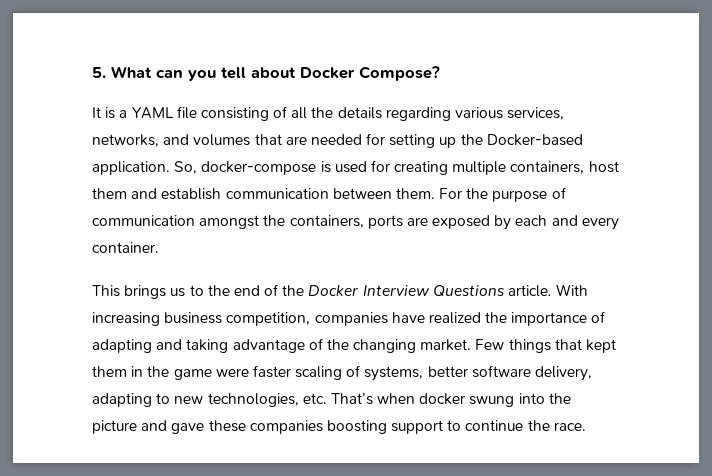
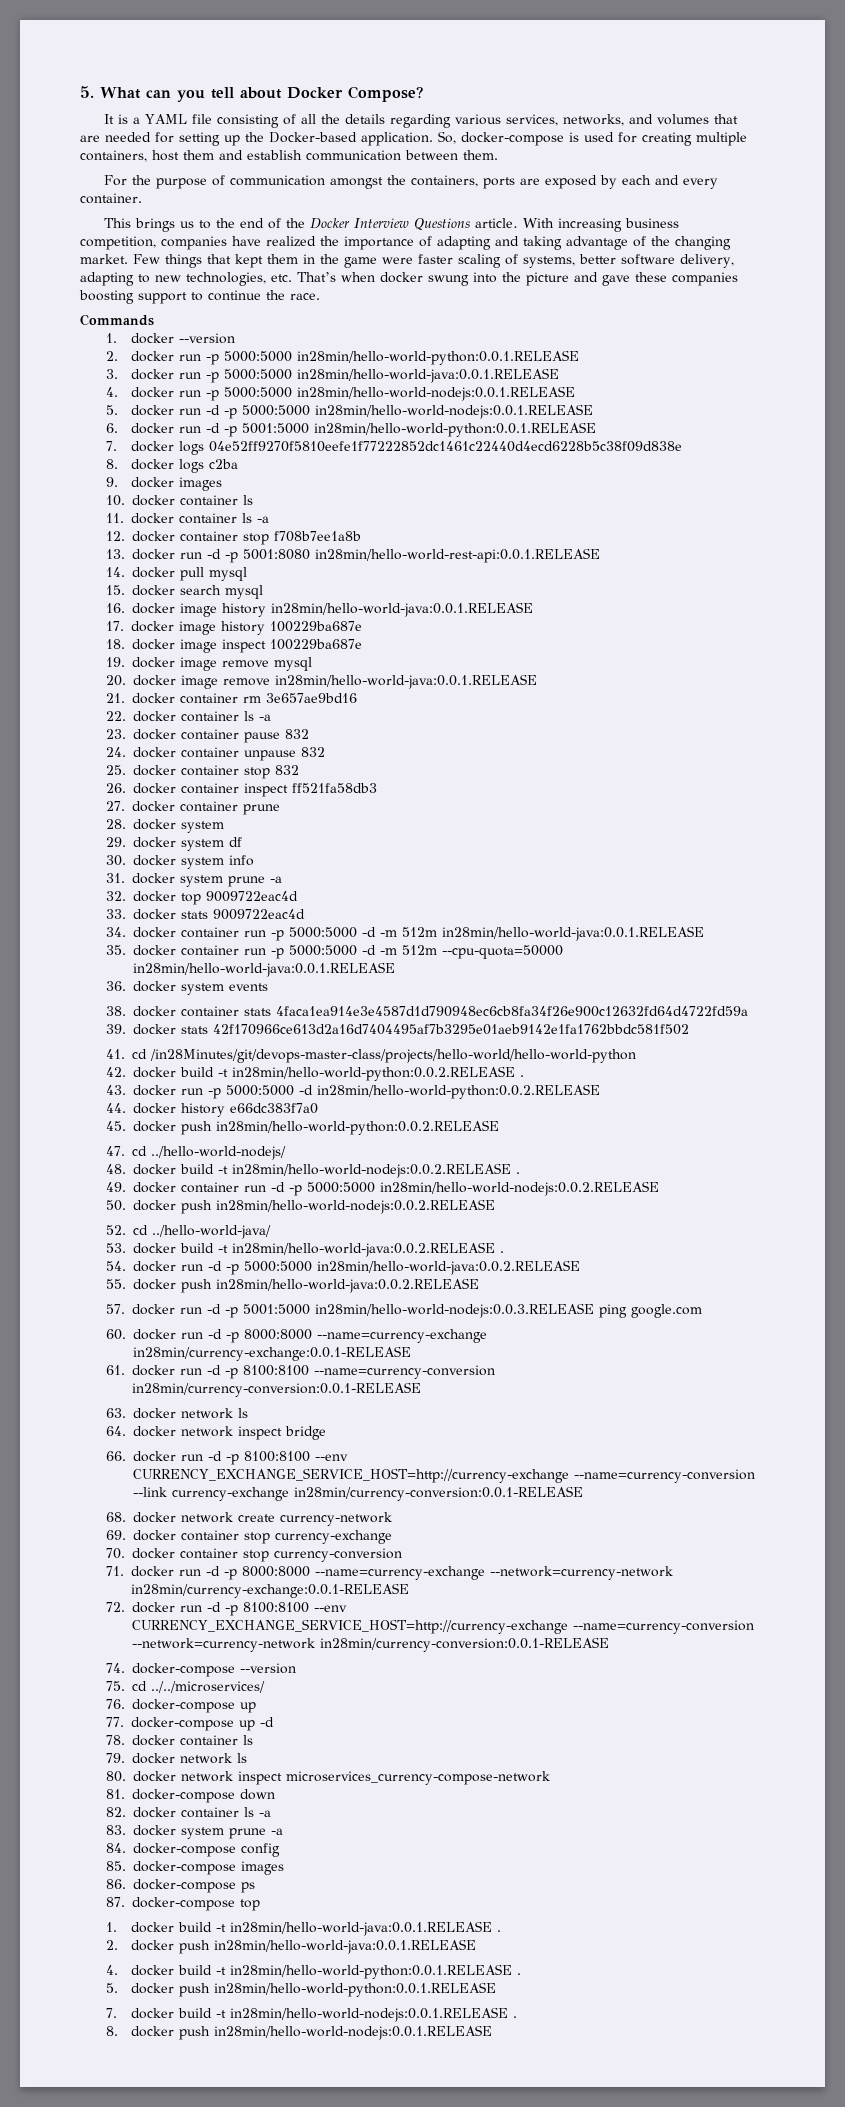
(435, 193) none -> (498, 155) //
(586, 426) none -> [80,314,154,326] [105,333,236,344] [105,350,580,365] [105,368,560,383] [105,386,576,401] [105,404,594,419] [105,422,597,437] [105,441,683,455] [105,459,239,473] [105,477,223,491] [105,495,253,506] [105,513,270,524] [105,531,361,545] [105,548,600,563] [105,567,247,581] [105,585,263,599] [105,602,533,617] [105,621,363,635] [105,639,362,653] [105,657,312,671] [105,674,537,689] [105,693,357,704] [105,711,271,722] [105,729,309,743] [105,747,325,761] [105,765,299,779] [105,783,377,797] [105,801,280,815] [105,819,224,833] [105,837,242,851] [105,855,254,869] [105,873,282,887] [105,891,298,905] [105,909,305,920] [105,926,704,941] [105,945,563,959] [132,962,395,977] [105,981,268,995] [105,1006,748,1017] [105,1024,689,1035] [105,1049,636,1063] [105,1066,524,1081] [105,1084,600,1099] [105,1103,318,1117] [105,1120,499,1135] [105,1146,286,1160] [105,1163,520,1178] [105,1181,659,1196] [105,1199,495,1214] [105,1225,271,1239] [105,1242,504,1257] [105,1260,580,1275] [105,1278,479,1293] [105,1303,702,1318] [105,1329,487,1343] [132,1346,411,1361] [105,1365,495,1379] [131,1382,421,1397] [105,1408,248,1419] [105,1426,326,1440] [105,1451,348,1465] [132,1468,755,1483] [132,1486,583,1501] [105,1512,392,1526] [105,1530,392,1544] [105,1548,402,1562] [105,1566,674,1580] [131,1583,410,1598] [105,1602,347,1616] [131,1619,754,1634] [131,1637,609,1652] [105,1663,296,1677] [105,1681,265,1693] [105,1699,256,1713] [105,1717,275,1731] [105,1735,253,1746] [105,1753,247,1764] [105,1771,550,1785] [105,1789,275,1803] [105,1807,271,1818] [105,1825,283,1839] [105,1843,280,1857] [105,1861,284,1875] [105,1879,255,1893] [105,1897,260,1911] [105,1921,502,1936] [105,1939,477,1954] [105,1964,522,1979] [105,1982,497,1997] [105,2007,518,2022] [105,2025,493,2040] // Commands // 1. docker --version // 2. docker run -p 5000:5000 in28min/hello-world-python:0.0.1.RELEASE // 3. docker run -p 5000:5000 in28min/hello-world-java:0.0.1.RELEASE // 4. docker run -p 5000:5000 in28min/hello-world-nodejs:0.0.1.RELEASE // 5. docker run -d -p 5000:5000 in28min/hello-world-nodejs:0.0.1.RELEASE // 6. docker run -d -p 5001:5000 in28min/hello-world-python:0.0.1.RELEASE // 7. docker logs 04e52ff9270f5810eefe1f77222852dc1461c22440d4ecd6228b5c38f09d838e // 8. docker logs c2ba // 9. docker images // 10. docker container ls // 11. docker container ls -a // 12. docker container stop f708b7ee1a8b // 13. docker run -d -p 5001:8080 in28min/hello-world-rest-api:0.0.1.RELEASE // 14. docker pull mysql // 15. docker search mysql // 16. docker image history in28min/hello-world-java:0.0.1.RELEASE // 17. docker image history 100229ba687e // 18. docker image inspect 100229ba687e // 19. docker image remove mysql // 20. docker image remove in28min/hello-world-java:0.0.1.RELEASE // 21. docker container rm 3e657ae9bd16 // 22. docker container ls -a // 23. docker container pause 832 // 24. docker container unpause 832 // 25. docker container stop 832 // 26. docker container inspect ff521fa58db3 // 27. docker container prune // 28. docker system // 29. docker system df // 30. docker system info // 31. docker system prune -a // 32. docker top 9009722eac4d // 33. docker stats 9009722eac4d // 34. docker container run -p 5000:5000 -d -m 512m in28min/hello-world-java:0.0.1.RELEASE // 35. docker container run -p 5000:5000 -d -m 512m --cpu-quota=50000 in28min/hello-world-java:0.0.1.RELEASE // 36. docker system events // 38. docker container stats 4faca1ea914e3e4587d1d790948ec6cb8fa34f26e900c12632fd64d4722fd59a // 39. docker stats 42f170966ce613d2a16d7404495af7b3295e01aeb9142e1fa1762bbdc581f502 // 41. cd /in28Minutes/git/devops-master-class/projects/hello-world/hello-world-python // 42. docker build -t in28min/hello-world-python:0.0.2.RELEASE . // 43. docker run -p 5000:5000 -d in28min/hello-world-python:0.0.2.RELEASE // 44. docker history e66dc383f7a0 // 45. docker push in28min/hello-world-python:0.0.2.RELEASE // 47. cd ../hello-world-nodejs/ // 48. docker build -t in28min/hello-world-nodejs:0.0.2.RELEASE . // 49. docker container run -d -p 5000:5000 in28min/hello-world-nodejs:0.0.2.RELEASE // 50. docker push in28min/hello-world-nodejs:0.0.2.RELEASE // 52. cd ../hello-world-java/ // 53. docker build -t in28min/hello-world-java:0.0.2.RELEASE . // 54. docker run -d -p 5000:5000 in28min/hello-world-java:0.0.2.RELEASE // 55. docker push in28min/hello-world-java:0.0.2.RELEASE // 57. docker run -d -p 5001:5000 in28min/hello-world-nodejs:0.0.3.RELEASE ping google.com // 60. docker run -d -p 8000:8000 --name=currency-exchange in28min/currency-exchange:0.0.1-RELEASE // 61. docker run -d -p 8100:8100 --name=currency-conversion in28min/currency-conversion:0.0.1-RELEASE // 63. docker network ls // 64. docker network inspect bridge // 66. docker run -d -p 8100:8100 --env CURRENCY_EXCHANGE_SERVICE_HOST=http://currency-exchange --name=currency-conversion --link currency-exchange in28min/currency-conversion:0.0.1-RELEASE // 68. docker network create currency-network // 69. docker container stop currency-exchange // 70. docker container stop currency-conversion // 71. docker run -d -p 8000:8000 --name=currency-exchange --network=currency-network in28min/currency-exchange:0.0.1-RELEASE // 72. docker run -d -p 8100:8100 --env CURRENCY_EXCHANGE_SERVICE_HOST=http://currency-exchange --name=currency-conversion --network=currency-network in28min/currency-conversion:0.0.1-RELEASE // 74. docker-compose --version // 75. cd ../../microservices/ // 76. docker-compose up // 77. docker-compose up -d // 78. docker container ls // 79. docker network ls // 80. docker network inspect microservices_currency-compose-network // 81. docker-compose down // 82. docker container ls -a // 83. docker system prune -a // 84. docker-compose config // 85. docker-compose images // 86. docker-compose ps // 87. docker-compose top // 1. docker build -t in28min/hello-world-java:0.0.1.RELEASE . // 2. docker push in28min/hello-world-java:0.0.1.RELEASE // 4. docker build -t in28min/hello-world-python:0.0.1.RELEASE . // 5. docker push in28min/hello-world-python:0.0.1.RELEASE // 7. docker build -t in28min/hello-world-nodejs:0.0.1.RELEASE . // 8. docker push in28min/hello-world-nodejs:0.0.1.RELEASE

